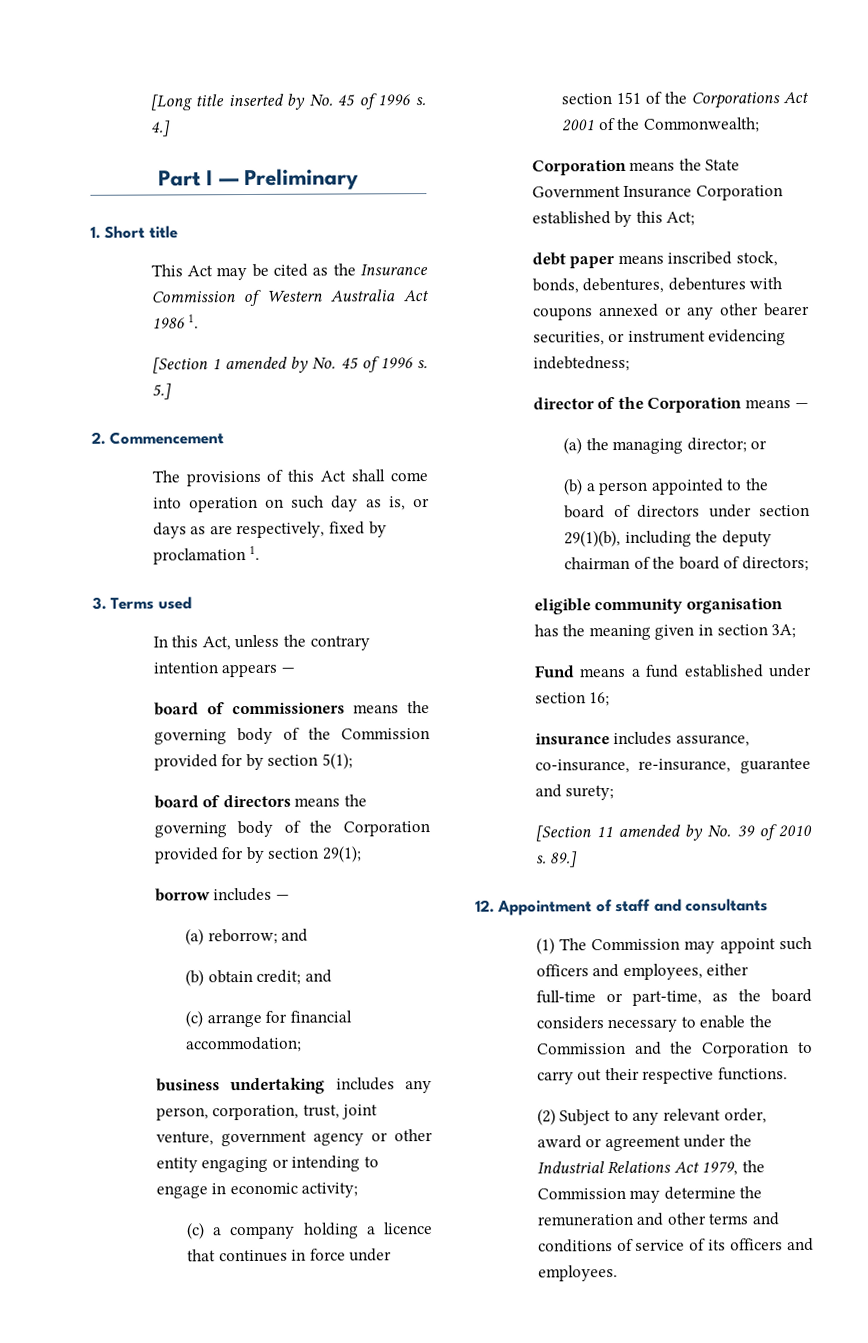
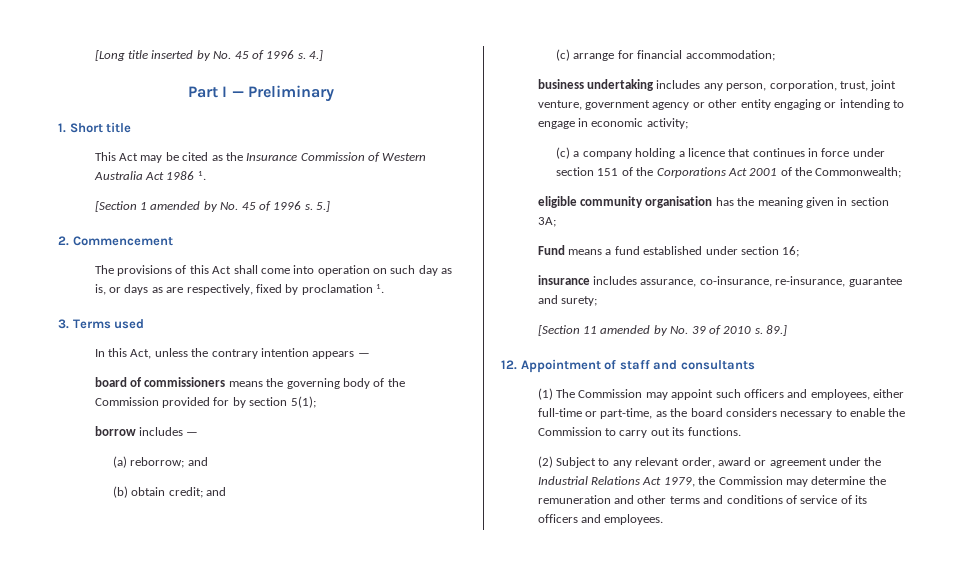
[153,794,368,809] [153,820,430,838] [153,845,363,864] // board of directors means the governing body of the Corporation provided for by section 29(1); -> (316, 402) none
[531,158,741,176] [531,185,783,201] [531,210,696,228] [531,251,779,269] [531,277,783,294] [532,302,810,321] [532,329,787,346] [532,355,630,372] [532,396,809,413] [563,437,768,455] [563,478,770,496] [564,504,810,519] [564,529,772,548] [564,555,810,572] // Corporation means the State Government Insurance Corporation established by this Act; // debt paper means inscribed stock, bonds, debentures, debentures with coupons annexed or any other bearer securities, or instrument evidencing indebtedness; // director of the Corporation means — // (a) the managing director; or // (b) a person appointed to the board of directors under section 29(1)(b), including the deputy chairman of the board of directors; -> (902, 172) none
[634,1041,790,1058] and the Corporation -> (602, 431) none
[604,1067,715,1084] their respective -> [672,427,685,436] its

